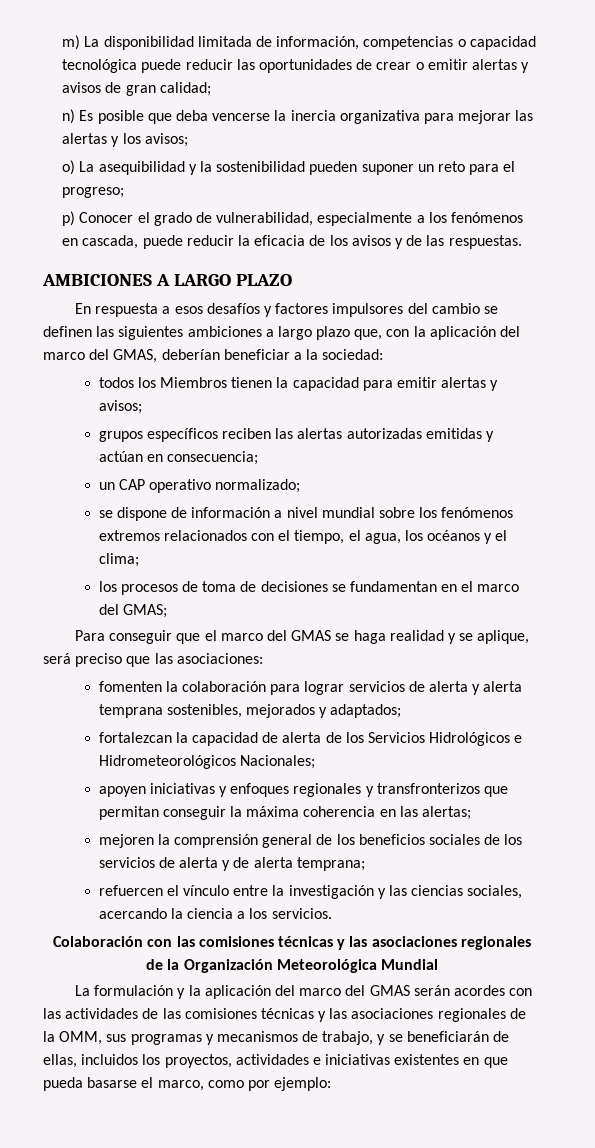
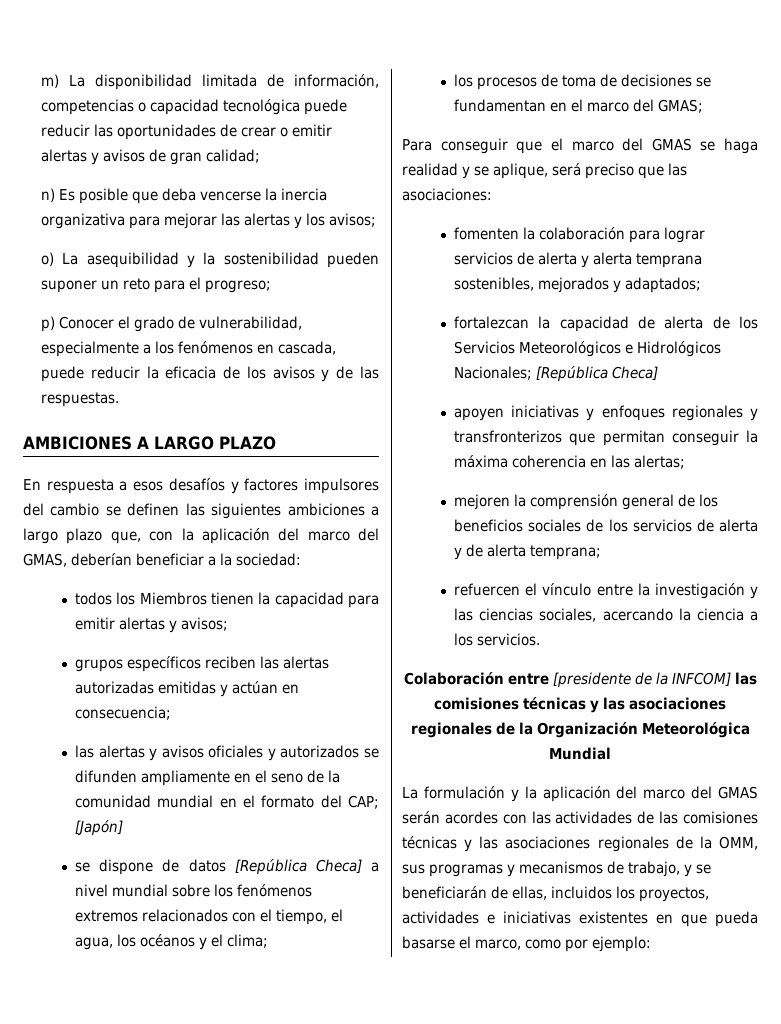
[98,479,301,493] un CAP operativo normalizado; -> [75,745,379,761] [75,770,341,786] [75,795,379,809] [75,820,124,836] las alertas y avisos oficiales y autorizados se difunden ampliamente en el seno de la comunidad mundial en el formato del CAP; [Japón]
[191,507,271,518] información -> [188,859,362,875] datos [República Checa]
[429,732,523,746] [98,755,236,769] Hidrológicos e Hidrometeorológicos -> [519,341,722,357] Meteorológicos e Hidrológicos
(315, 762) none -> [536,366,659,382] [República Checa]
[147,939,173,947] con -> [507,672,731,688] entre [presidente de la INFCOM]

